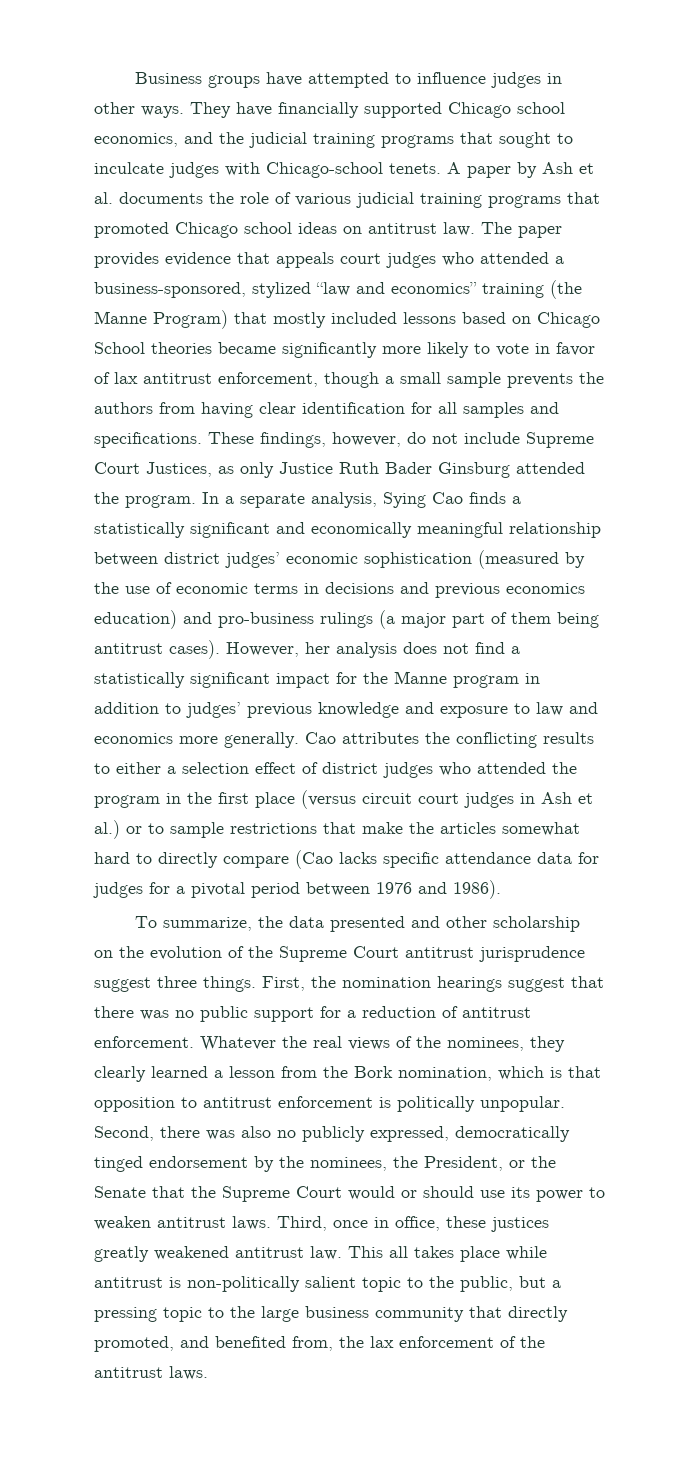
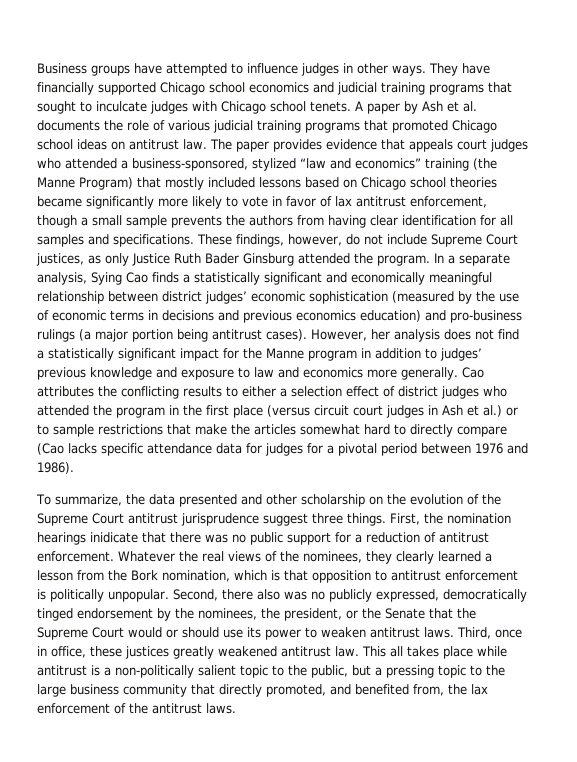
[94,132,244,147] economics, and the -> [249,82,334,93] economics and
[266,162,383,178] Chicago-school -> [221,101,306,114] Chicago school
[94,342,145,354] School -> [410,177,446,188] school
[146,462,212,477] Justices, -> [36,253,84,266] justices,
[452,612,551,628] part of them -> [132,329,173,342] portion
[508,977,565,992] suggest -> [90,532,138,543] inidicate
[206,1126,271,1140] was also -> [256,589,307,600] also was
[424,1156,503,1171] President, -> [284,608,342,621] president,
(181, 1282) none -> [104,667,111,676] a

